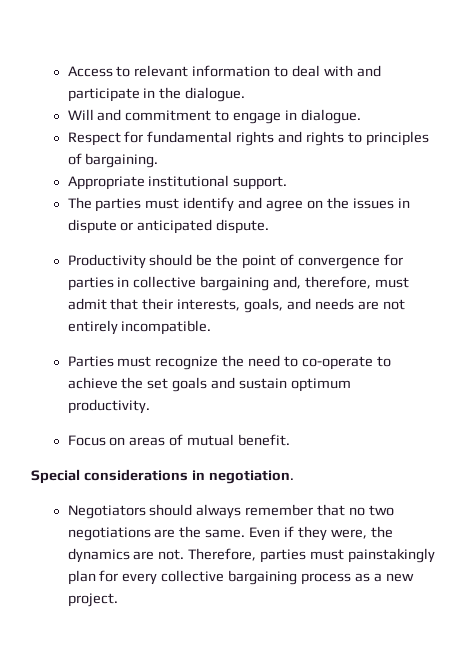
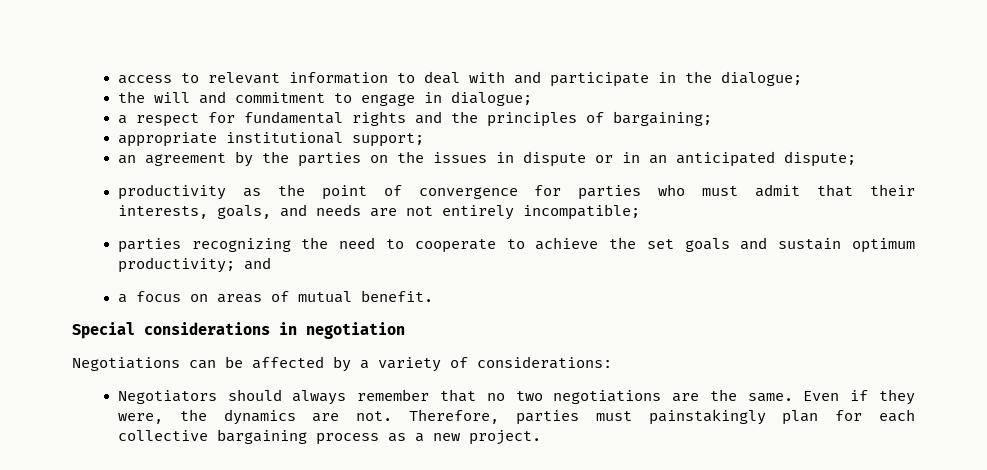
[67,66,113,77] Access -> [117,75,172,84] access
[185,87,246,102] [67,109,94,120] dialogue. // Will -> [720,71,802,86] [117,91,190,103] dialogue; // the will
[300,109,361,124] [67,132,121,146] dialogue. // Respect -> [450,91,532,106] [117,113,199,127] dialogue; // a respect
[306,131,429,146] [67,153,159,168] [67,175,288,190] [67,197,304,212] rights to principles of bargaining. // Appropriate institutional support. // The parties must identify and agree -> [450,111,712,127] [117,132,424,147] [117,151,361,167] the principles of bargaining; // appropriate institutional support; // an agreement by the parties
[137,219,270,234] [67,254,213,269] anticipated dispute. // Productivity should be -> [621,151,856,167] [117,184,261,200] in an anticipated dispute; // productivity as
[117,276,372,291] in collective bargaining and, therefore, -> [658,184,686,196] who
[121,320,212,335] [67,356,219,370] incompatible. // Parties must recognize -> [522,204,640,220] [117,238,291,253] incompatible; // parties recognizing
[301,356,373,370] co-operate -> [414,239,496,253] cooperate
[67,399,150,414] [67,435,106,446] productivity. // Focus -> [117,257,271,273] [117,291,181,303] productivity; and // a focus
[208,470,294,484] negotiation. -> [306,322,405,339] [72,356,612,372] negotiation // Negotiations can be affected by a variety of considerations:
[122,573,158,585] every -> [879,409,915,422] each

